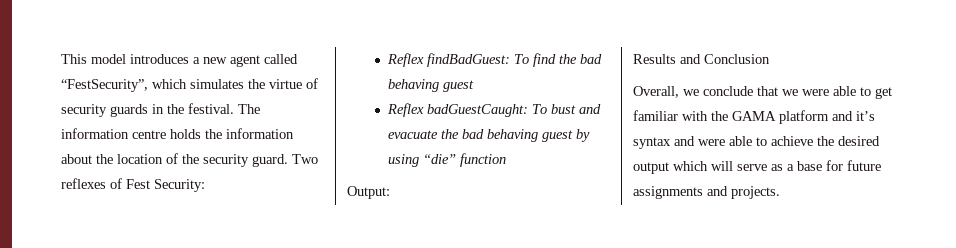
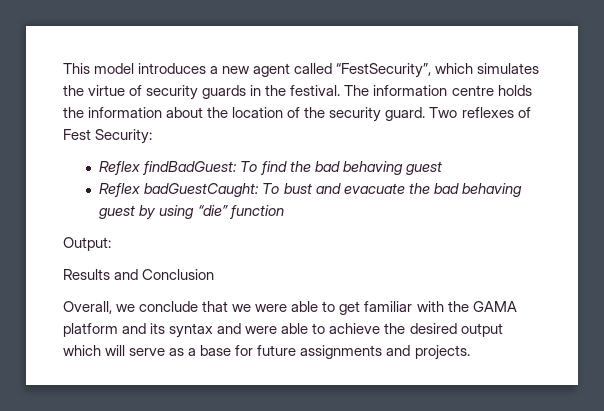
[856,111,875,121] it’s -> [150,323,166,334] its

